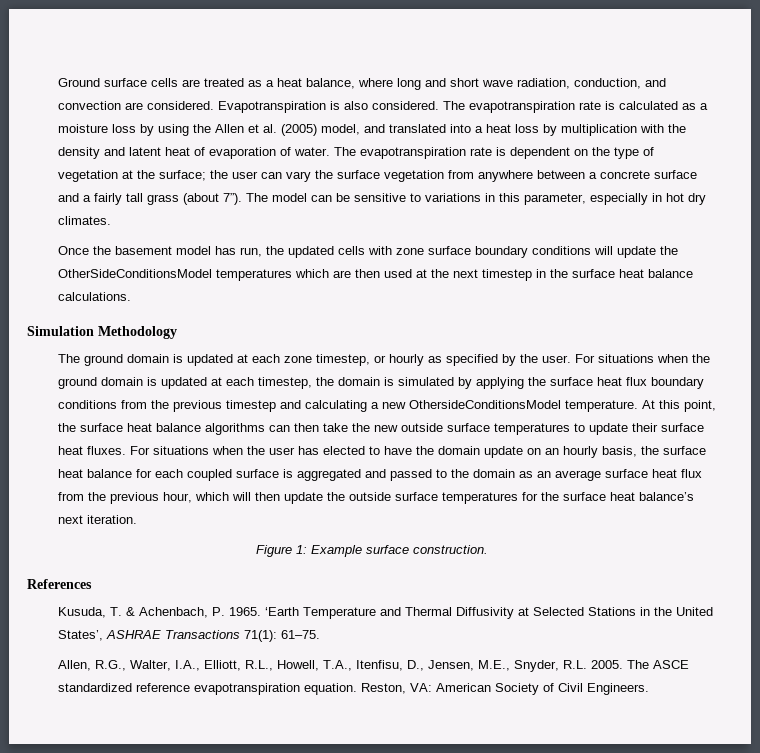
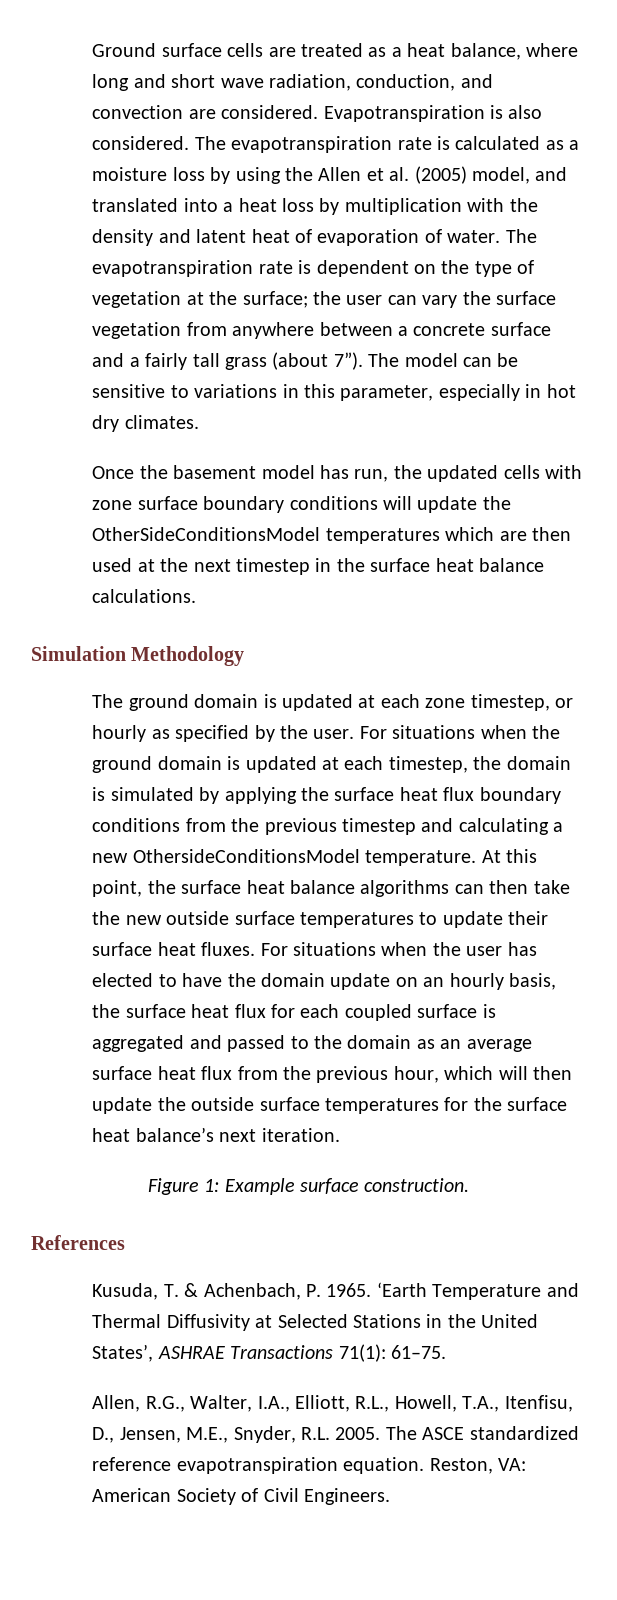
[87,469,133,478] balance -> [234,1004,266,1018] flux

